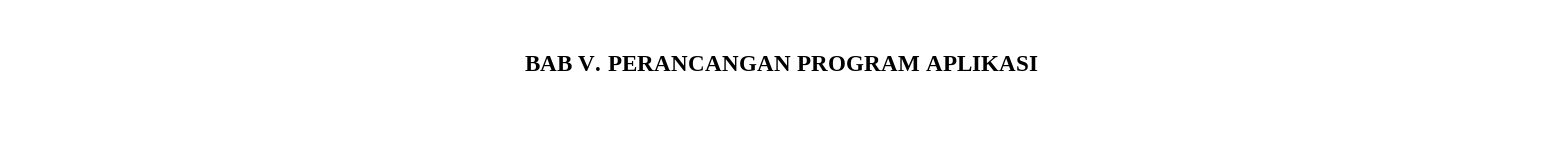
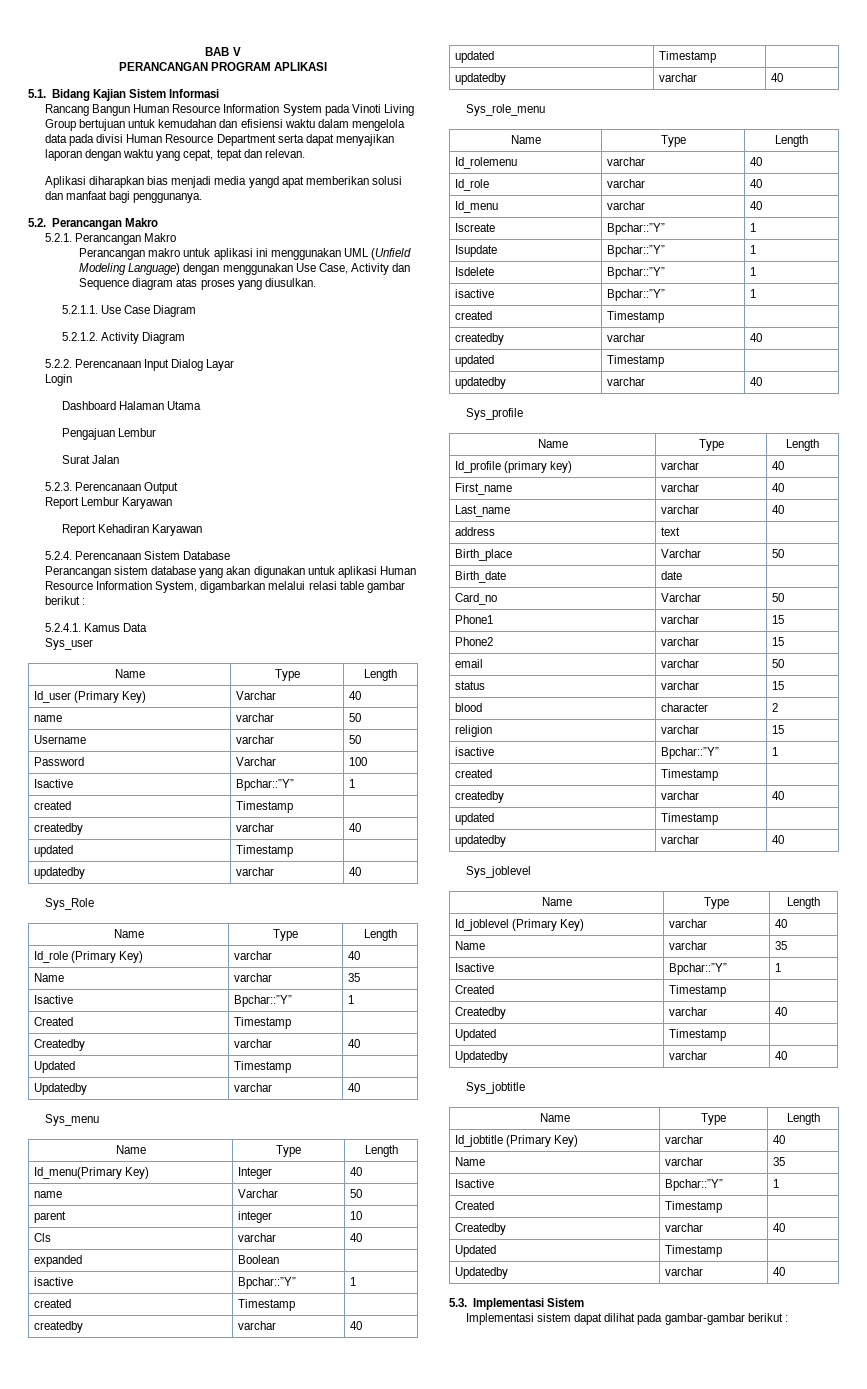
[578,56,602,71] V. -> [232,47,241,56] V //
(1038, 63) none -> [28,89,220,101] [45,104,414,116] [45,119,405,131] [45,134,394,146] [45,149,305,161] [45,176,402,188] [45,191,203,203] [28,218,158,230] [45,233,177,245] [79,248,411,260] [79,263,410,275] [79,278,316,290] [62,305,197,317] [62,332,186,344] [45,359,235,371] [45,374,73,386] [62,401,202,410] [62,428,157,440] [62,455,120,464] [45,482,179,494] [45,497,173,509] [62,524,203,536] [45,551,231,560] [45,566,416,578] [45,581,405,593] [45,596,86,605] [45,623,148,632] [45,638,94,650] [114,669,145,678] [274,669,300,681] [364,669,397,681] [33,691,147,703] [235,691,276,700] [348,691,361,700] [33,715,62,722] [235,713,274,722] [348,713,361,722] [33,735,86,744] [235,735,274,744] [348,735,361,744] [33,757,84,766] [235,757,276,766] [348,757,367,766] [33,779,73,788] [235,779,294,791] [348,779,355,788] [33,801,71,810] [235,801,293,813] [33,823,83,835] [235,823,274,832] [348,823,361,832] [33,845,73,857] [235,845,293,857] [33,867,85,879] [235,867,274,876] [348,867,361,876] [45,898,95,910] [113,929,144,938] [273,929,298,941] [363,929,397,941] [33,951,144,963] [233,951,272,960] [347,951,360,960] [33,973,64,982] [233,973,272,982] [347,973,360,982] [33,995,73,1004] [233,995,292,1007] [347,995,354,1004] [33,1017,73,1026] [233,1017,291,1029] [33,1039,85,1051] [233,1039,272,1048] [347,1039,360,1048] [33,1061,75,1073] [233,1061,291,1073] [33,1083,87,1095] [233,1083,272,1092] [347,1083,360,1092] [45,1114,100,1126] [115,1145,146,1154] [276,1145,301,1157] [364,1145,398,1157] [33,1167,149,1179] [237,1167,272,1179] [349,1167,362,1176] [33,1191,62,1198] [237,1189,278,1198] [349,1189,362,1198] [33,1211,66,1223] [237,1211,272,1223] [349,1211,362,1220] [33,1233,51,1242] [237,1233,276,1242] [349,1233,362,1242] [33,1255,82,1267] [237,1255,279,1264] [33,1277,73,1286] [237,1277,296,1289] [349,1277,356,1286] [33,1299,71,1308] [237,1299,295,1311] [33,1321,83,1333] [237,1321,276,1330] [349,1321,362,1330] [454,51,494,63] [658,51,716,63] [454,73,506,85] [658,73,697,82] [770,73,783,82] [466,104,546,116] [510,135,541,144] [660,135,686,147] [775,135,808,147] [454,157,517,169] [606,157,645,166] [749,157,762,166] [454,179,489,191] [606,179,645,188] [749,179,762,188] [454,201,498,213] [606,201,645,210] [749,201,762,210] [454,223,495,232] [606,223,665,235] [749,223,756,232] [454,245,497,257] [606,245,665,257] [749,245,756,254] [454,267,494,276] [606,267,665,279] [749,267,756,276] [454,289,494,298] [606,289,665,301] [749,289,756,298] [454,311,492,320] [606,311,664,323] [454,333,504,345] [606,333,645,342] [749,333,762,342] [454,355,494,367] [606,355,664,367] [454,377,506,389] [606,377,645,386] [749,377,762,386] [466,408,524,420] [537,439,568,448] [698,439,724,451] [786,439,819,451] [454,461,573,473] [660,461,699,470] [771,461,784,470] [454,483,512,495] [660,483,699,492] [771,483,784,492] [454,505,510,517] [660,505,699,514] [771,505,784,514] [454,527,495,536] [660,527,680,536] [454,549,512,561] [660,549,701,558] [771,549,784,558] [454,571,506,583] [660,571,682,580] [454,593,497,605] [660,593,701,602] [771,593,784,602] [454,615,493,624] [660,615,699,624] [771,615,784,624] [454,637,493,646] [660,637,699,646] [771,637,784,646] [454,659,483,668] [660,659,699,668] [771,659,784,668] [454,681,485,690] [660,681,699,690] [771,681,784,690] [454,703,482,712] [660,703,708,712] [771,703,778,712] [454,725,492,737] [660,725,699,734] [771,725,784,734] [454,747,494,756] [660,747,719,759] [771,747,778,756] [454,769,492,778] [660,769,718,781] [454,791,504,803] [660,791,699,800] [771,791,784,800] [454,813,494,825] [660,813,718,825] [454,835,506,847] [660,835,699,844] [771,835,784,844] [466,866,532,878] [541,897,572,906] [704,897,729,909] [787,897,820,909] [454,919,585,931] [668,919,707,928] [774,919,787,928] [454,941,485,950] [668,941,707,950] [774,941,787,950] [454,963,494,972] [668,963,727,975] [774,963,781,972] [454,985,494,994] [668,985,726,997] [454,1007,506,1019] [668,1007,707,1016] [774,1007,787,1016] [454,1029,496,1041] [668,1029,726,1041] [454,1051,508,1063] [668,1051,707,1060] [774,1051,787,1060] [466,1082,526,1094] [539,1113,570,1122] [701,1113,726,1125] [786,1113,820,1125] [454,1135,579,1147] [664,1135,703,1144] [772,1135,785,1144] [454,1157,485,1166] [664,1157,703,1166] [772,1157,785,1166] [454,1179,494,1188] [664,1179,723,1191] [772,1179,779,1188] [454,1201,494,1210] [664,1201,722,1213] [454,1223,506,1235] [664,1223,703,1232] [772,1223,785,1232] [454,1245,496,1257] [664,1245,722,1257] [454,1267,508,1279] [664,1267,703,1276] [772,1267,785,1276] [449,1298,584,1310] [466,1313,788,1325] // 5.1. Bidang Kajian Sistem Informasi // Rancang Bangun Human Resource Information System pada Vinoti Living Group bertujuan untuk kemudahan dan efisiensi waktu dalam mengelola data pada divisi Human Resource Department serta dapat menyajikan laporan dengan waktu yang cepat, tepat dan relevan. // Aplikasi diharapkan bias menjadi media yangd apat memberikan solusi dan manfaat bagi penggunanya. // 5.2. Perancangan Makro // 5.2.1. Perancangan Makro // Perancangan makro untuk aplikasi ini menggunakan UML (Unfield Modeling Language) dengan menggunakan Use Case, Activity dan Sequence diagram atas proses yang diusulkan. // 5.2.1.1. Use Case Diagram // 5.2.1.2. Activity Diagram // 5.2.2. Perencanaan Input Dialog Layar // Login // Dashboard Halaman Utama // Pengajuan Lembur // Surat Jalan // 5.2.3. Perencanaan Output // Report Lembur Karyawan // Report Kehadiran Karyawan // 5.2.4. Perencanaan Sistem Database // Perancangan sistem database yang akan digunakan untuk aplikasi Human Resource Information System, digambarkan melalui relasi table gambar berikut : // 5.2.4.1. Kamus Data // Sys_user // Name | Type | Length // Id_user (Primary Key) | Varchar | 40 // name | varchar | 50 // Username | varchar | 50 // Password | Varchar | 100 // Isactive | Bpchar::”Y” | 1 // created | Timestamp | // createdby | varchar | 40 // updated | Timestamp | // updatedby | varchar | 40 // Sys_Role // Name | Type | Length // Id_role (Primary Key) | varchar | 40 // Name | varchar | 35 // Isactive | Bpchar::”Y” | 1 // Created | Timestamp | // Createdby | varchar | 40 // Updated | Timestamp | // Updatedby | varchar | 40 // Sys_menu // Name | Type | Length // Id_menu(Primary Key) | Integer | 40 // name | Varchar | 50 // parent | integer | 10 // Cls | varchar | 40 // expanded | Boolean | // isactive | Bpchar::”Y” | 1 // created | Timestamp | // createdby | varchar | 40 // updated | Timestamp | // updatedby | varchar | 40 // Sys_role_menu // Name | Type | Length // Id_rolemenu | varchar | 40 // Id_role | varchar | 40 // Id_menu | varchar | 40 // Iscreate | Bpchar::”Y” | 1 // Isupdate | Bpchar::”Y” | 1 // Isdelete | Bpchar::”Y” | 1 // isactive | Bpchar::”Y” | 1 // created | Timestamp | // createdby | varchar | 40 // updated | Timestamp | // updatedby | varchar | 40 // Sys_profile // Name | Type | Length // Id_profile (primary key) | varchar | 40 // First_name | varchar | 40 // Last_name | varchar | 40 // address | text | // Birth_place | Varchar | 50 // Birth_date | date | // Card_no | Varchar | 50 // Phone1 | varchar | 15 // Phone2 | varchar | 15 // email | varchar | 50 // status | varchar | 15 // blood | character | 2 // religion | varchar | 15 // isactive | Bpchar::”Y” | 1 // created | Timestamp | // createdby | varchar | 40 // updated | Timestamp | // updatedby | varchar | 40 // Sys_joblevel // Name | Type | Length // Id_joblevel (Primary Key) | varchar | 40 // Name | varchar | 35 // Isactive | Bpchar::”Y” | 1 // Created | Timestamp | // Createdby | varchar | 40 // Updated | Timestamp | // Updatedby | varchar | 40 // Sys_jobtitle // Name | Type | Length // Id_jobtitle (Primary Key) | varchar | 40 // Name | varchar | 35 // Isactive | Bpchar::”Y” | 1 // Created | Timestamp | // Createdby | varchar | 40 // Updated | Timestamp | // Updatedby | varchar | 40 // 5.3. Implementasi Sistem // Implementasi sistem dapat dilihat pada gambar-gambar berikut :

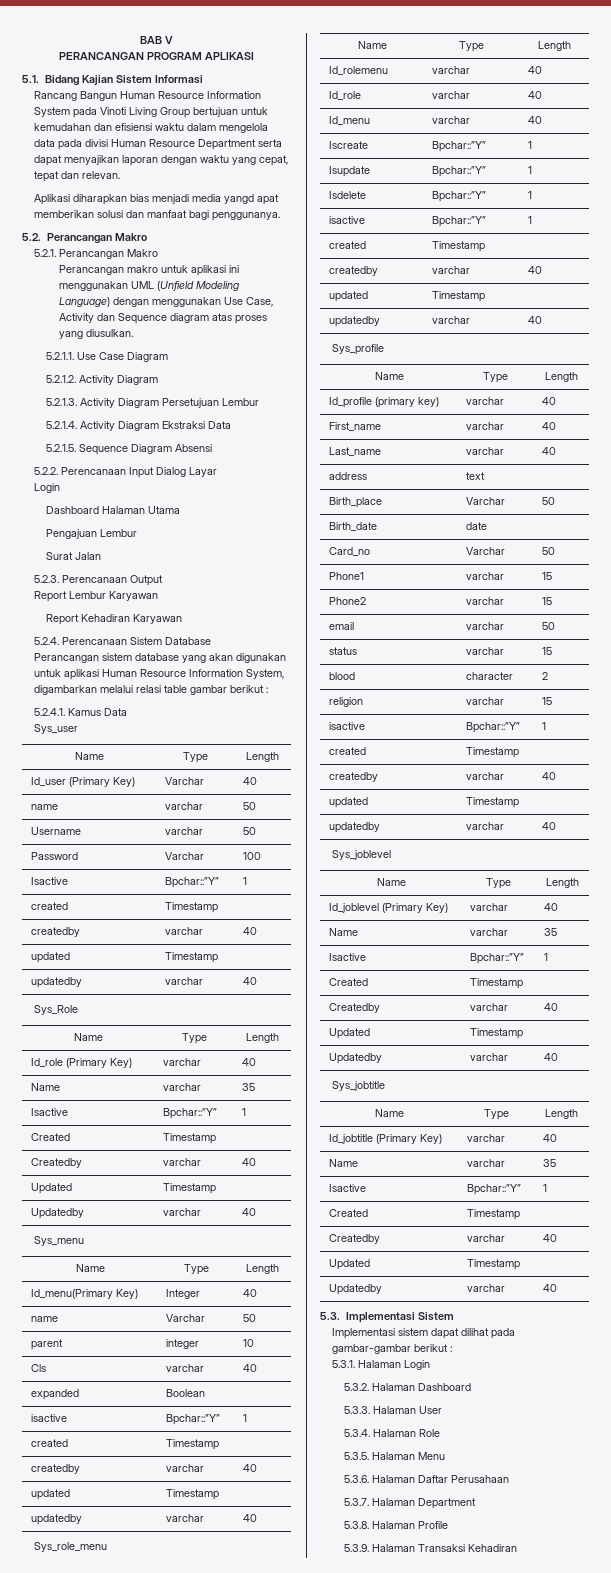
(186, 338) none -> [46,398,260,408] [46,421,232,431] [46,444,213,455] // 5.2.1.3. Activity Diagram Persetujuan Lembur // 5.2.1.4. Activity Diagram Ekstraksi Data // 5.2.1.5. Sequence Diagram Absensi
(788, 1318) none -> [332,1360,431,1370] [344,1383,472,1391] [344,1406,443,1414] [344,1429,441,1437] [344,1452,446,1460] [344,1475,510,1483] [344,1498,477,1509] [344,1521,449,1529] [344,1544,518,1552] // 5.3.1. Halaman Login // 5.3.2. Halaman Dashboard // 5.3.3. Halaman User // 5.3.4. Halaman Role // 5.3.5. Halaman Menu // 5.3.6. Halaman Daftar Perusahaan // 5.3.7. Halaman Department // 5.3.8. Halaman Profile // 5.3.9. Halaman Transaksi Kehadiran

